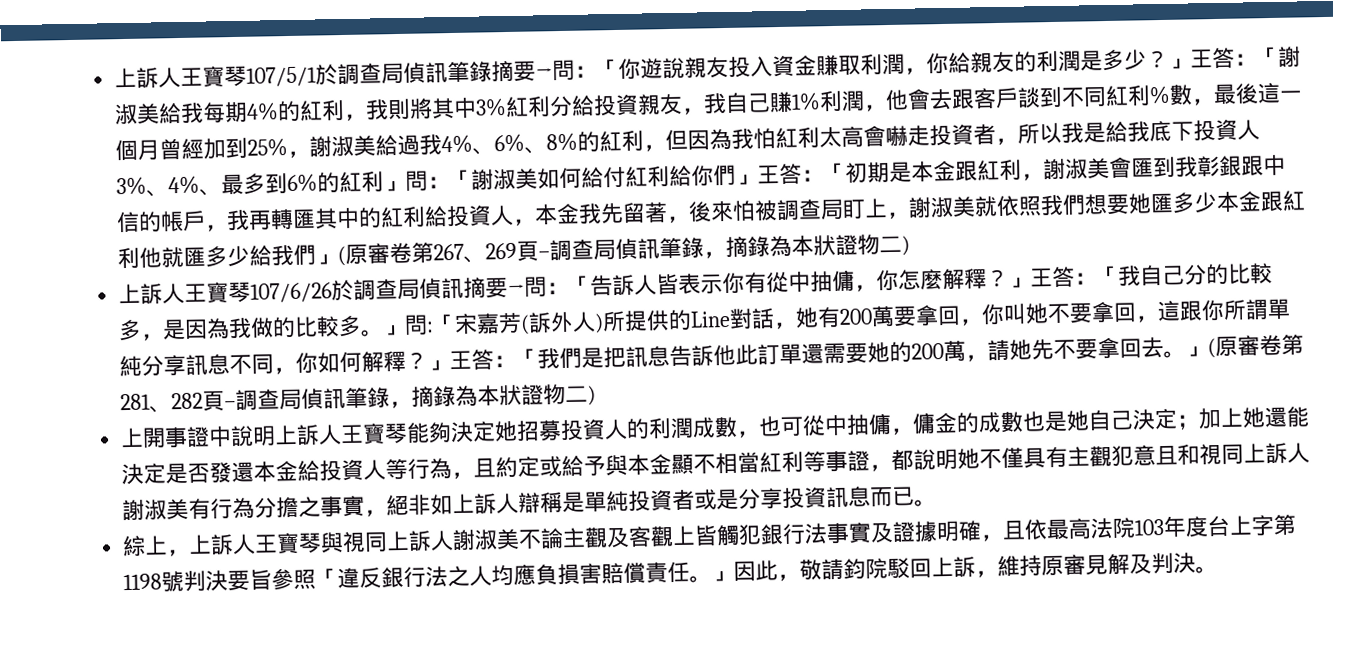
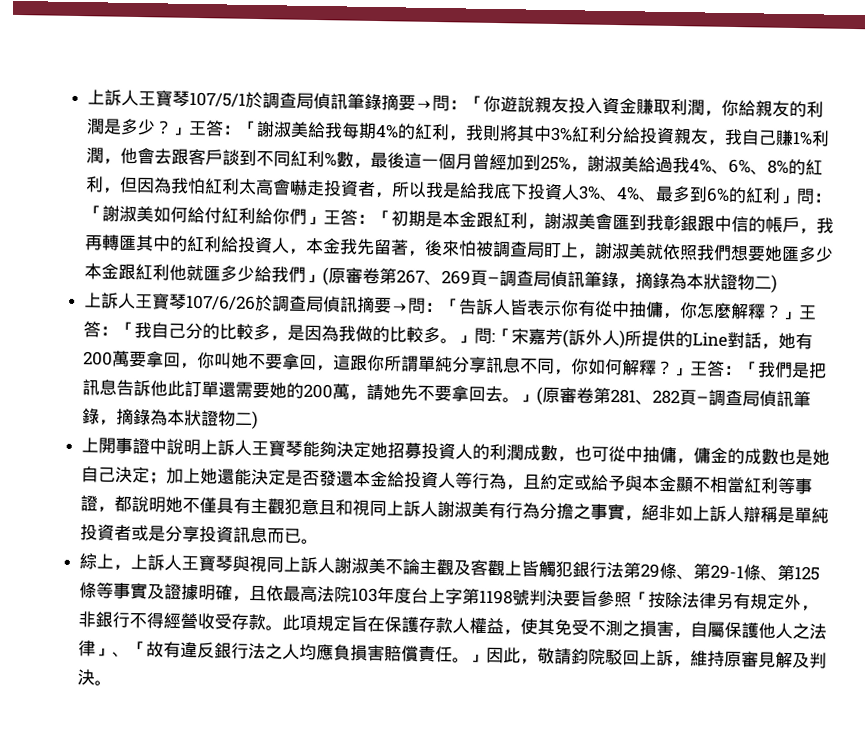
(828, 533) none -> [623,562,821,582] [79,582,115,599] 第29條、第29-1條、第125條等
(338, 577) none -> [648,591,820,612] [78,611,828,640] [78,640,182,658] 按除法律另有規定外，非銀行不得經營收受存款。此項規定旨在保護存款人權益，使其免受不測之損害，自屬保護他人之法律」、「故有

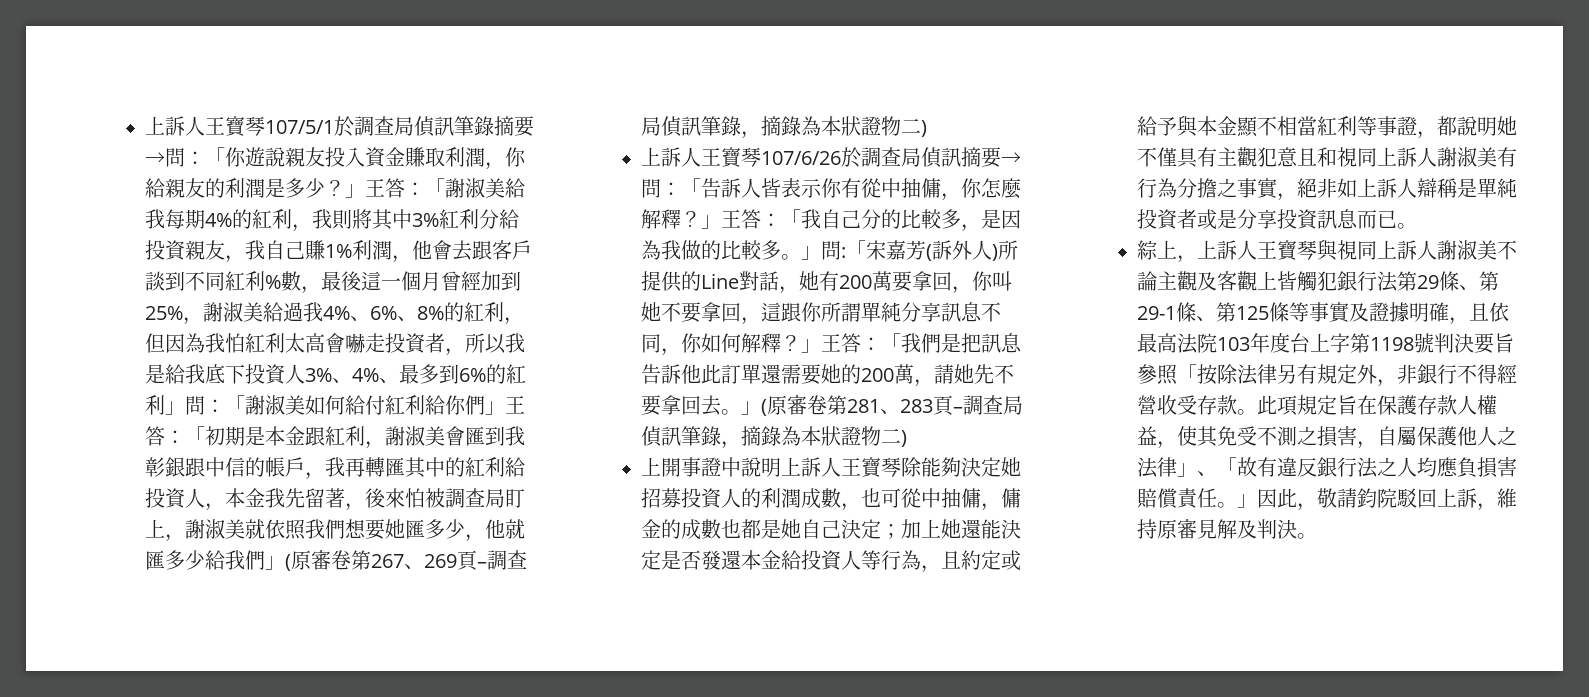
[84,263,171,281] 本金跟紅利 -> [465,534,486,542] ，
[652,389,681,405] 282 -> [900,399,934,413] 283
(304, 448) none -> [901,457,923,477] 除
(797, 457) none -> [741,519,762,539] 都

